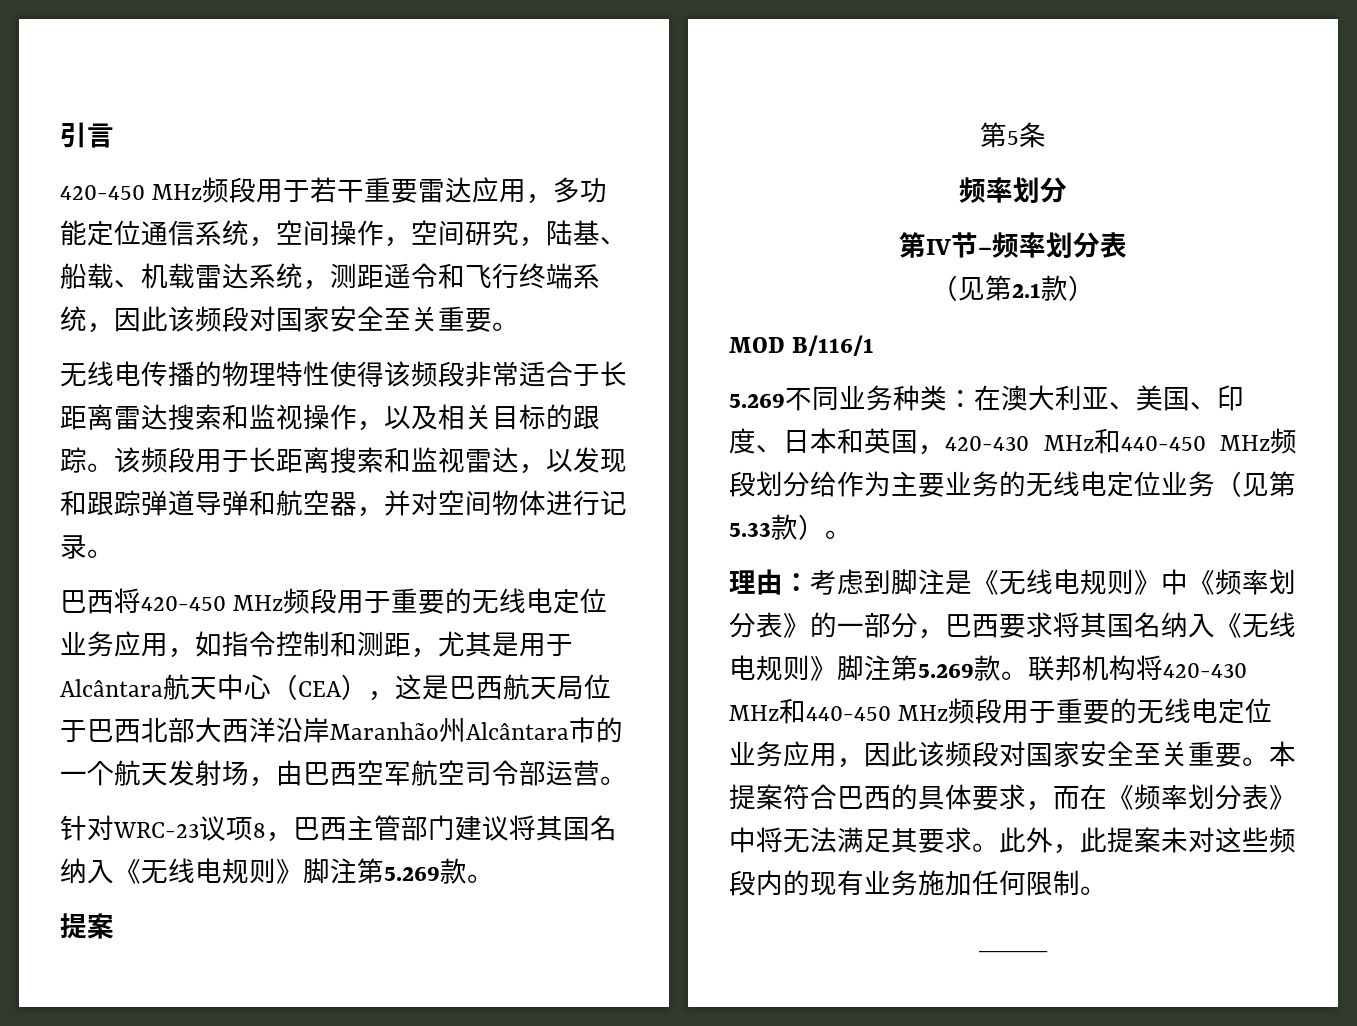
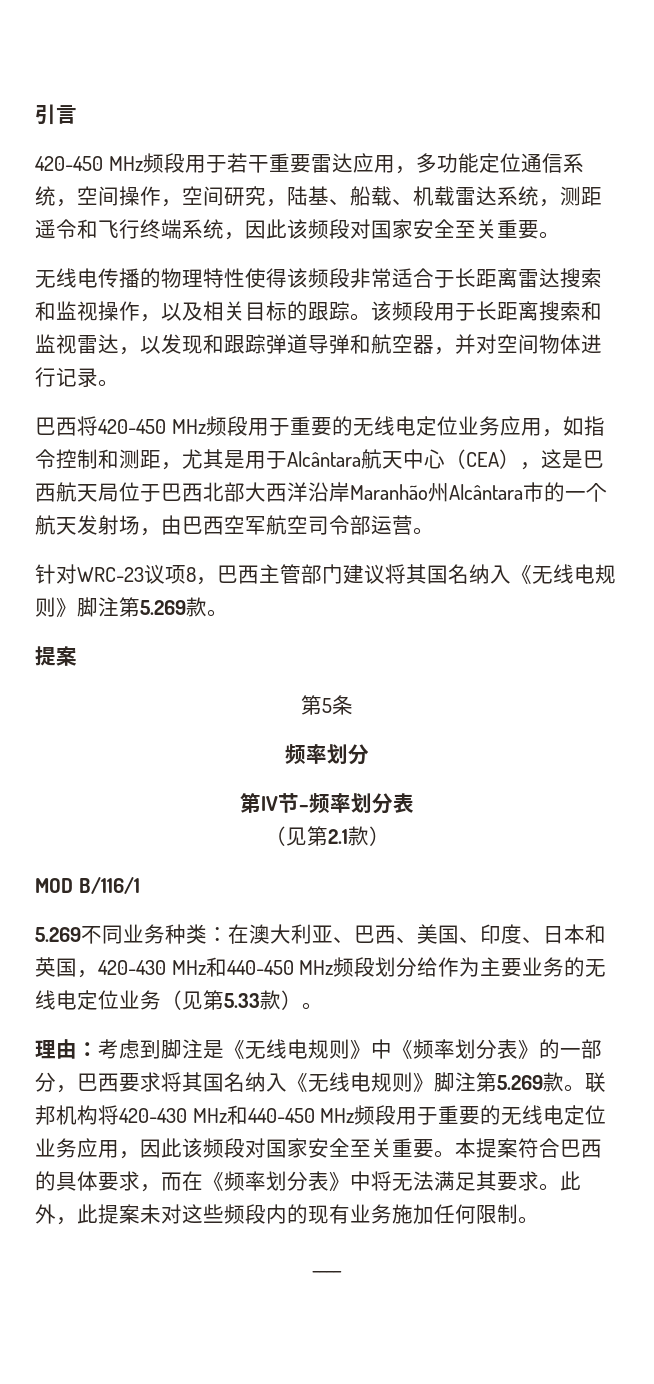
(1136, 406) none -> [354,925,417,944] 巴西、

